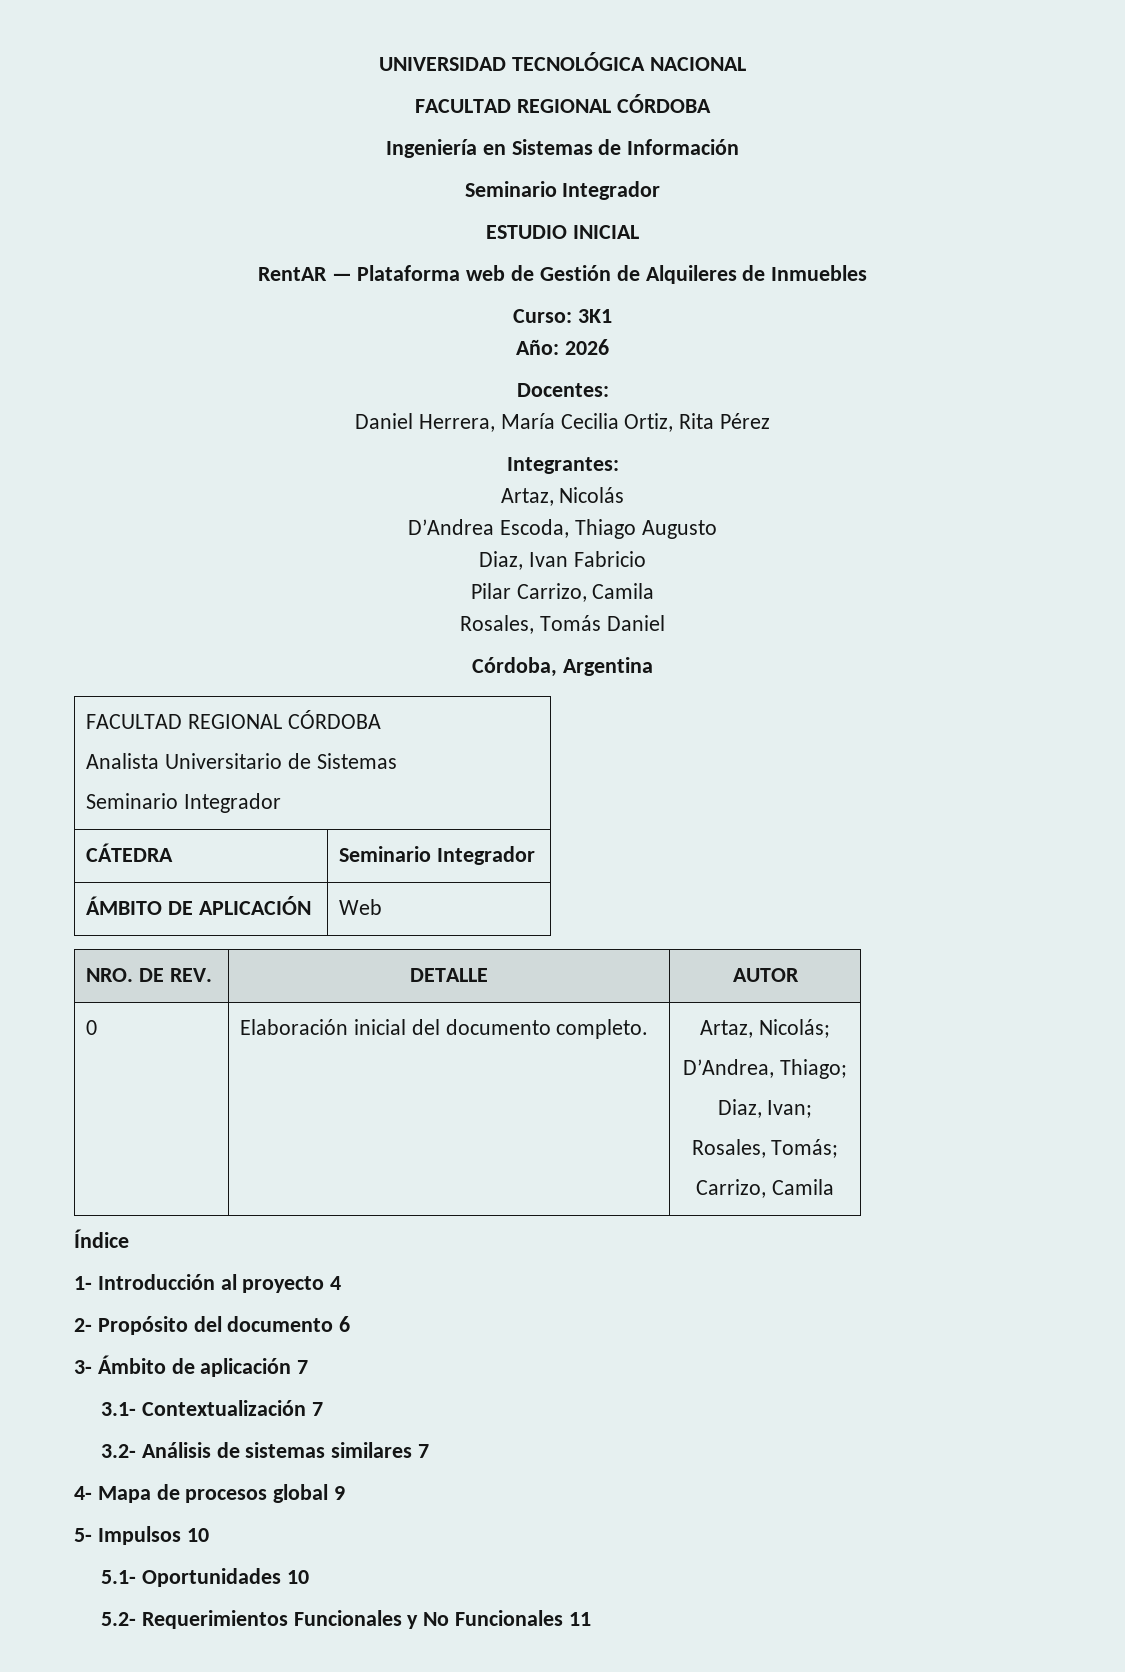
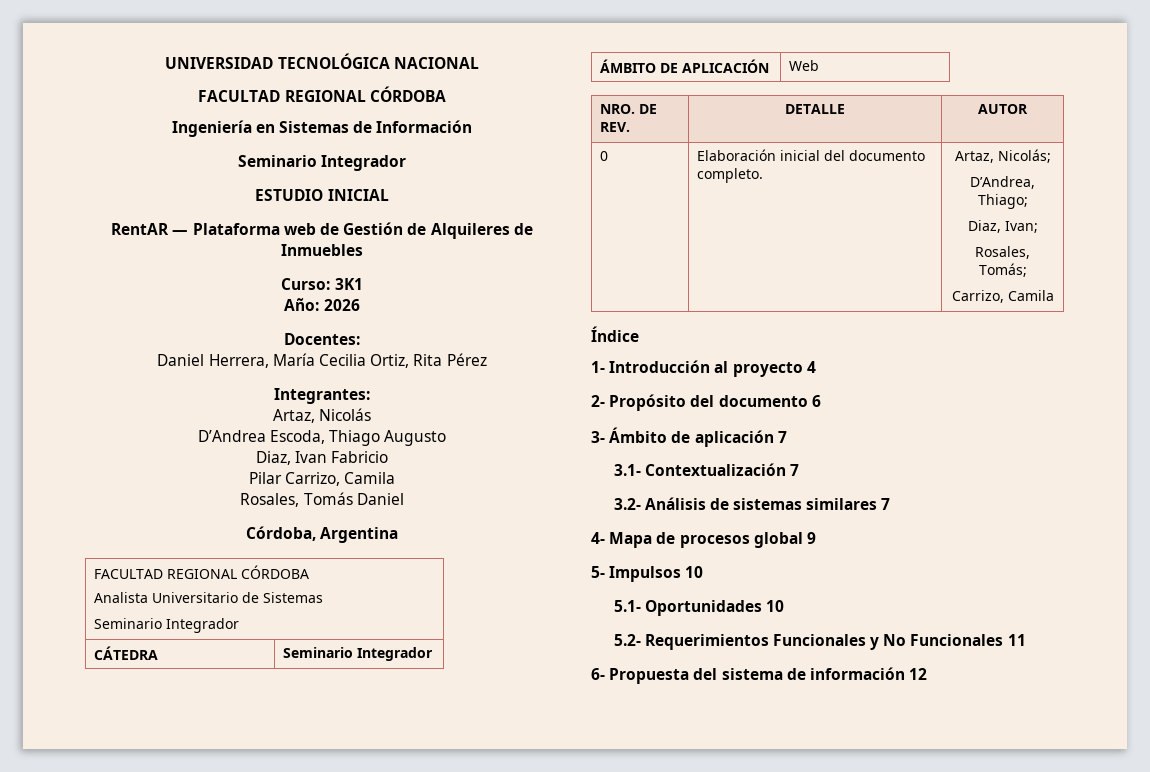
(591, 1619) none -> [591,667,928,684] // 6- Propuesta del sistema de información 12

